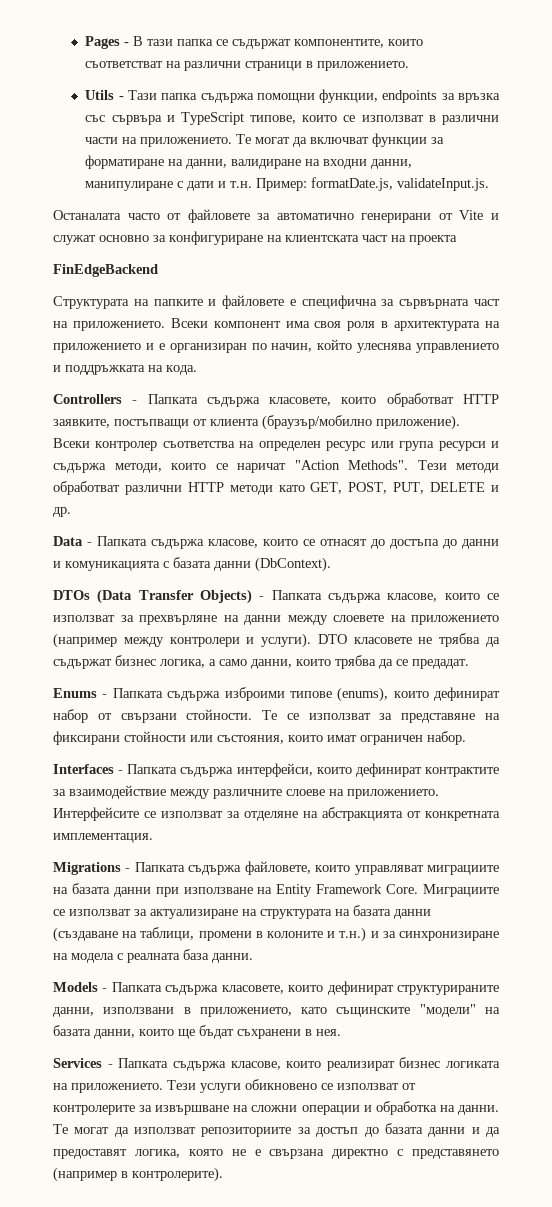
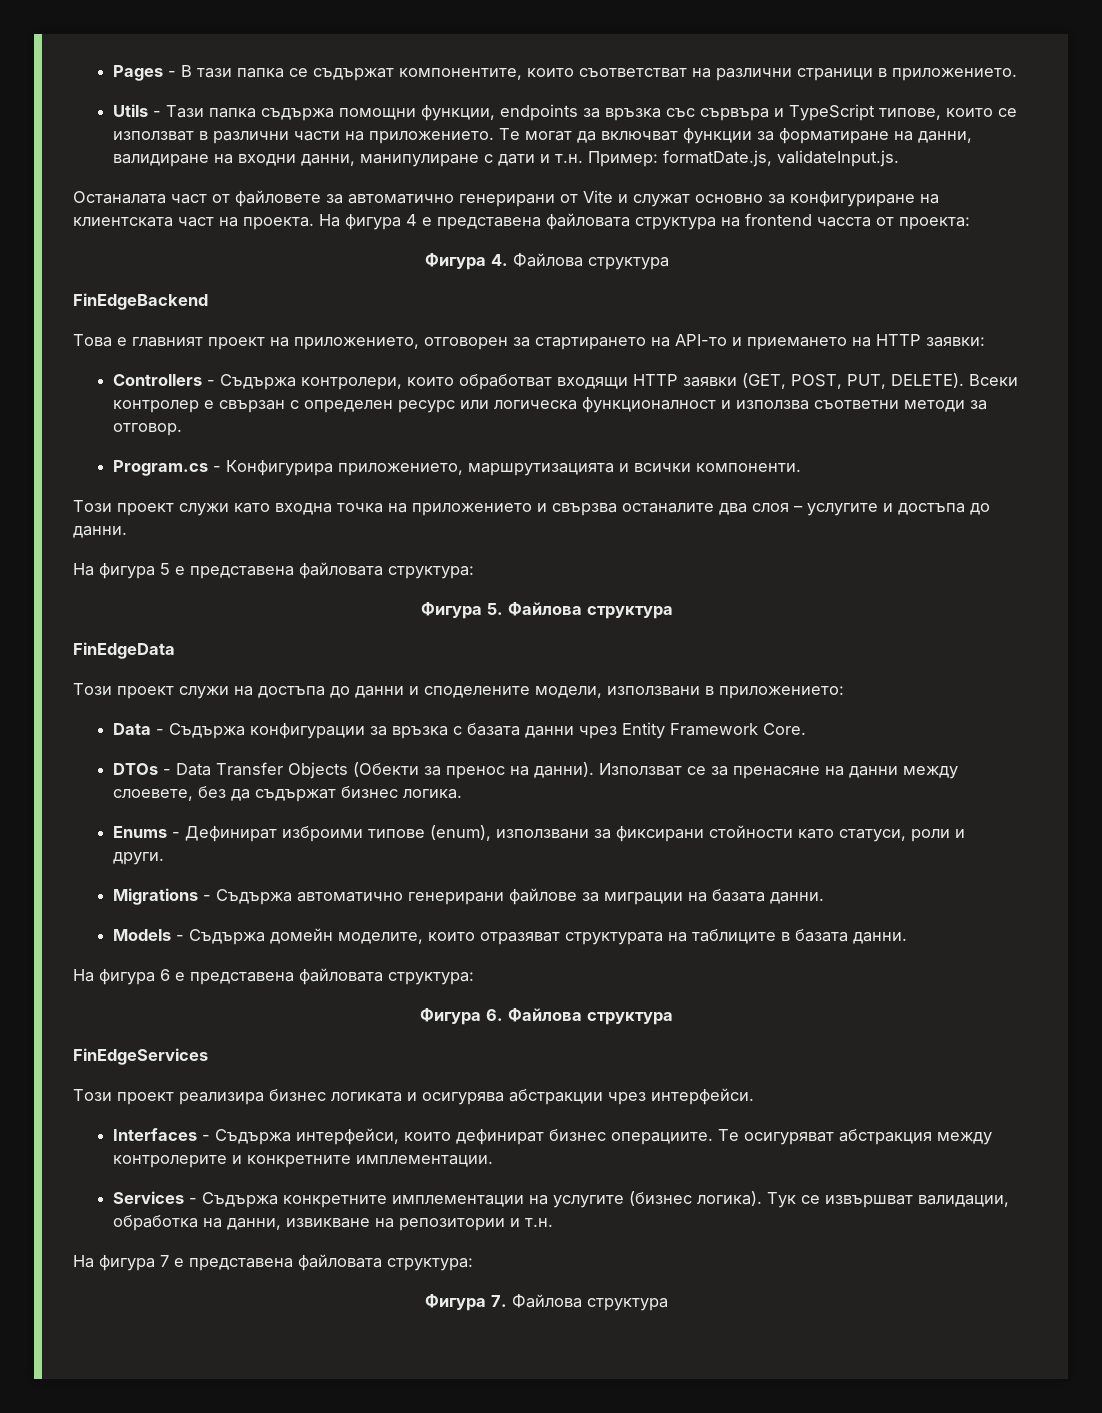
[127,213,160,220] часто -> [171,194,207,204] част
[409,235,457,245] [53,264,158,277] [53,295,500,309] [53,318,501,331] [53,339,499,353] [53,365,197,375] [53,393,499,407] [53,415,460,430] [53,438,500,451] [53,460,499,473] [53,481,500,495] [53,507,71,517] [53,536,499,549] [53,557,331,572] [53,589,499,604] [53,615,499,625] [53,633,500,648] [53,655,469,669] [53,687,500,702] [53,709,500,723] [53,731,466,745] [53,763,500,777] [53,785,439,799] [53,807,500,821] [53,833,153,843] [53,861,499,875] [53,883,500,897] [53,905,431,919] [53,927,499,942] [53,949,253,963] [53,981,499,995] [53,1004,500,1017] [53,1025,341,1039] [53,1057,500,1071] [53,1079,416,1093] [53,1101,499,1115] [53,1123,501,1137] [53,1149,499,1159] [53,1167,223,1182] проекта // FinEdgeBackend // Структурата на папките и файловете е специфична за сървърната част на приложението. Всеки компонент има своя роля в архитектурата на приложението и е организиран по начин, който улеснява управлението и поддръжката на кода. // Controllers - Папката съдържа класовете, които обработват HTTP заявките, постъпващи от клиента (браузър/мобилно приложение). Всеки контролер съответства на определен ресурс или група ресурси и съдържа методи, които се наричат "Action Methods". Тези методи обработват различни HTTP методи като GET, POST, PUT, DELETE и др. // Data - Папката съдържа класове, които се отнасят до достъпа до данни и комуникацията с базата данни (DbContext). // DTOs (Data Transfer Objects) - Папката съдържа класове, които се използват за прехвърляне на данни между слоевете на приложението (например между контролери и услуги). DTO класовете не трябва да съдържат бизнес логика, а само данни, които трябва да се предадат. // Enums - Папката съдържа изброими типове (enums), които дефинират набор от свързани стойности. Те се използват за представяне на фиксирани стойности или състояния, които имат ограничен набор. // Interfaces - Папката съдържа интерфейси, които дефинират контрактите за взаимодействие между различните слоеве на приложението. Интерфейсите се използват за отделяне на абстракцията от конкретната имплементация. // Migrations - Папката съдържа файловете, които управляват миграциите на базата данни при използване на Entity Framework Core. Миграциите се използват за актуализиране на структурата на базата данни (създаване на таблици, промени в колоните и т.н.) и за синхронизиране на модела с реалната база данни. // Models - Папката съдържа класовете, които дефинират структурираните данни, използвани в приложението, като същинските "модели" на базата данни, които ще бъдат съхранени в нея. // Services - Папката съдържа класове, които реализират бизнес логиката на приложението. Тези услуги обикновено се използват от контролерите за извършване на сложни операции и обработка на данни. Те могат да използват репозиториите за достъп до базата данни и да предоставят логика, която не е свързана директно с представянето (например в контролерите). -> [243,213,970,230] [424,253,669,270] [73,293,208,310] [73,334,985,350] [113,373,1019,390] [113,397,988,413] [113,423,183,436] [113,460,802,476] [73,500,990,516] [73,526,127,538] [73,562,474,579] [420,602,673,619] [73,642,175,659] [73,683,844,699] [113,722,807,739] [113,762,959,779] [113,786,463,802] [113,825,966,842] [113,852,165,865] [113,888,825,905] [113,928,908,945] [73,968,474,985] [420,1008,673,1025] [73,1048,208,1065] [73,1088,754,1105] [113,1128,993,1145] [113,1155,494,1168] [113,1191,1010,1208] [113,1215,554,1231] [73,1254,473,1271] [425,1294,668,1311] проекта. На фигура 4 е представена файловата структура на frontend часста от проекта: // Фигура 4. Файлова структура // FinEdgeBackend // Tова е главният проект на приложението, отговорен за стартирането на API-то и приемането на HTTP заявки: // Controllers - Съдържа контролери, които обработват входящи HTTP заявки (GET, POST, PUT, DELETE). Всеки контролер е свързан с определен ресурс или логическа функционалност и използва съответни методи за отговор. // Program.cs - Конфигурира приложението, маршрутизацията и всички компоненти. // Този проект служи като входна точка на приложението и свързва останалите два слоя – услугите и достъпа до данни. // На фигура 5 е представена файловата структура: // Фигура 5. Файлова структура // FinEdgeData // Този проект служи на достъпа до данни и споделените модели, използвани в приложението: // Data - Съдържа конфигурации за връзка с базата данни чрез Entity Framework Core. // DTOs - Data Transfer Objects (Обекти за пренос на данни). Използват се за пренасяне на данни между слоевете, без да съдържат бизнес логика. // Enums - Дефинират изброими типове (enum), използвани за фиксирани стойности като статуси, роли и други. // Migrations - Съдържа автоматично генерирани файлове за миграции на базата данни. // Models - Съдържа домейн моделите, които отразяват структурата на таблиците в базата данни. // На фигура 6 е представена файловата структура: // Фигура 6. Файлова структура // FinEdgeServices // Този проект реализира бизнес логиката и осигурява абстракции чрез интерфейси. // Interfaces - Съдържа интерфейси, които дефинират бизнес операциите. Те осигуряват абстракция между контролерите и конкретните имплементации. // Services - Съдържа конкретните имплементации на услугите (бизнес логика). Тук се извършват валидации, обработка на данни, извикване на репозитории и т.н. // На фигура 7 е представена файловата структура: // Фигура 7. Файлова структура

